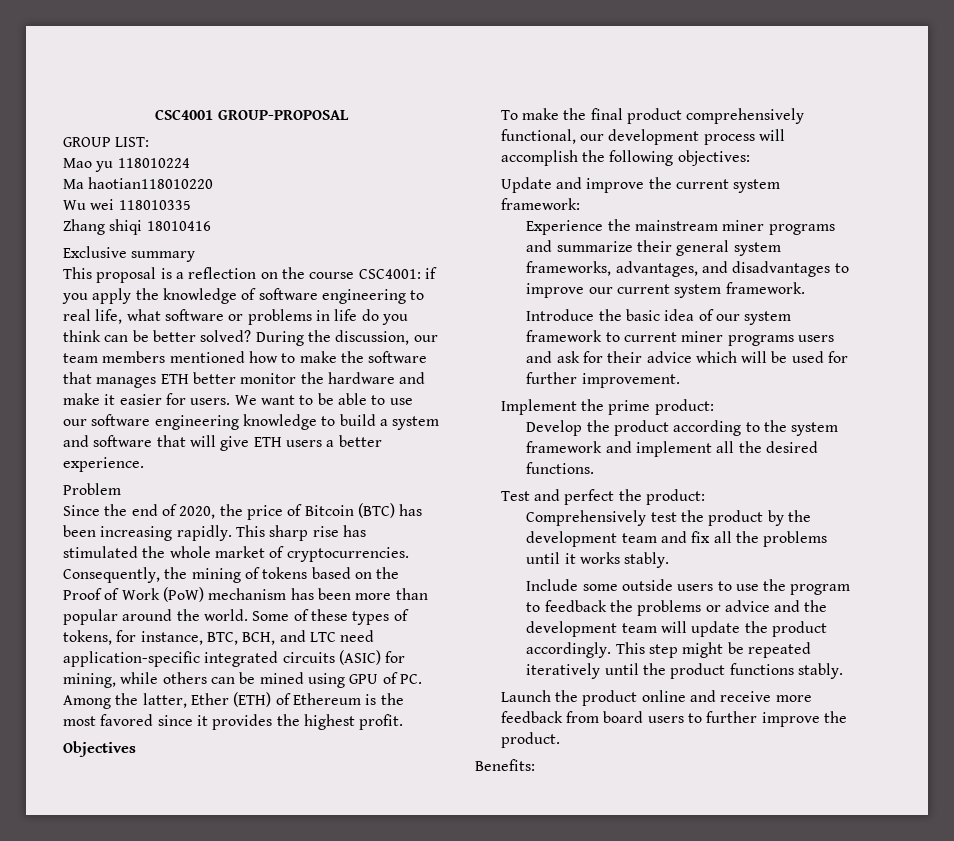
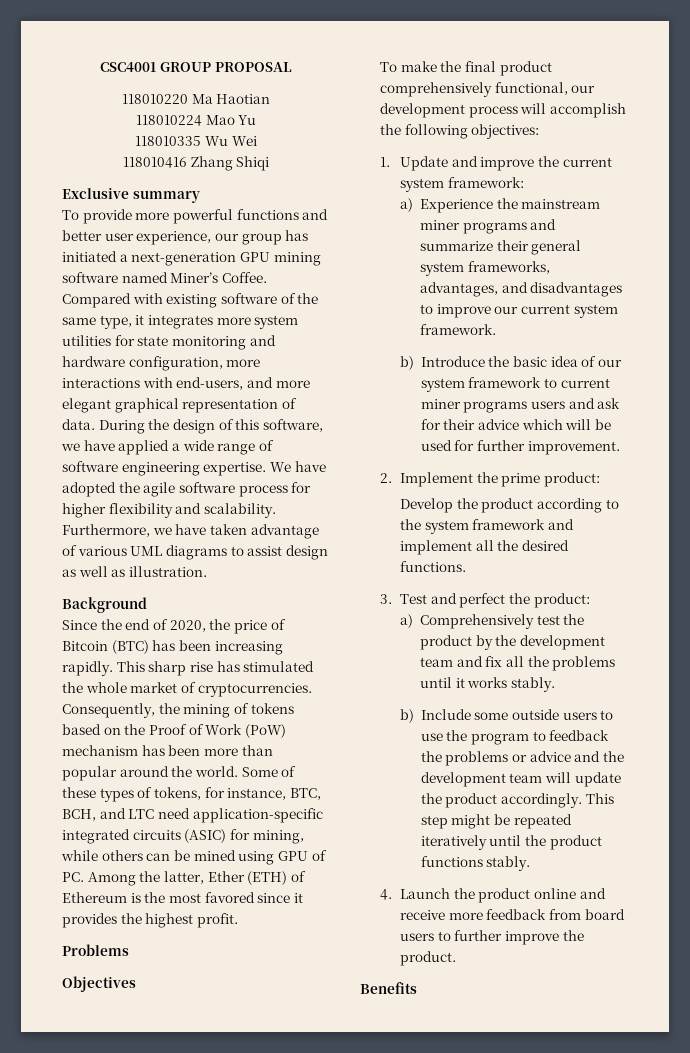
[217,110,349,120] [63,137,150,147] [63,158,190,172] [63,177,214,189] [63,199,191,210] [63,219,211,235] [63,246,196,262] [63,267,437,283] [62,288,425,304] [63,309,408,325] [63,330,438,346] [63,351,428,363] [63,372,426,388] [63,393,413,405] [63,414,440,430] [63,435,382,451] [63,457,144,472] [63,483,121,495] GROUP-PROPOSAL // GROUP LIST: // Mao yu 118010224 // Ma haotian118010220 // Wu wei 118010335 // Zhang shiqi 18010416 // Exclusive summary // This proposal is a reflection on the course CSC4001: if you apply the knowledge of software engineering to real life, what software or problems in life do you think can be better solved? During the discussion, our team members mentioned how to make the software that manages ETH better monitor the hardware and make it easier for users. We want to be able to use our software engineering knowledge to build a system and software that will give ETH users a better experience. // Problem -> [160,62,292,72] [121,94,271,104] [135,115,257,126] [135,136,257,146] [122,156,270,171] [62,188,200,203] [62,209,329,224] [62,230,309,245] [62,251,321,266] [62,272,267,283] [62,293,319,308] [62,315,299,329] [62,335,276,350] [62,356,261,371] [62,377,310,390] [62,398,297,413] [62,419,323,434] [61,440,274,455] [62,461,326,476] [62,482,312,497] [62,503,276,518] [62,524,319,539] [62,545,328,560] [62,566,207,577] [62,597,147,613] GROUP PROPOSAL // 118010220 Ma Haotian // 118010224 Mao Yu // 118010335 Wu Wei // 118010416 Zhang Shiqi // Exclusive summary // To provide more powerful functions and better user experience, our group has initiated a next-generation GPU mining software named Miner’s Coffee. Compared with existing software of the same type, it integrates more system utilities for state monitoring and hardware configuration, more interactions with end-users, and more elegant graphical representation of data. During the design of this software, we have applied a wide range of software engineering expertise. We have adopted the agile software process for higher flexibility and scalability. Furthermore, we have taken advantage of various UML diagrams to assist design as well as illustration. // Background
(404, 722) none -> [62,944,129,956] // Problems
(750, 158) none -> [380,157,391,167] 1.
(580, 204) none -> [400,198,414,212] a)
(805, 288) none -> [400,356,415,370] b)
(680, 380) none -> [380,473,393,483] 2.
(595, 468) none -> [380,594,393,604] 3.
(705, 497) none -> [400,614,414,628] a)
(670, 560) none -> [400,709,415,723] b)
(843, 671) none -> [380,889,393,900] 4.
[475,759,535,771] Benefits: -> [360,982,417,994] Benefits

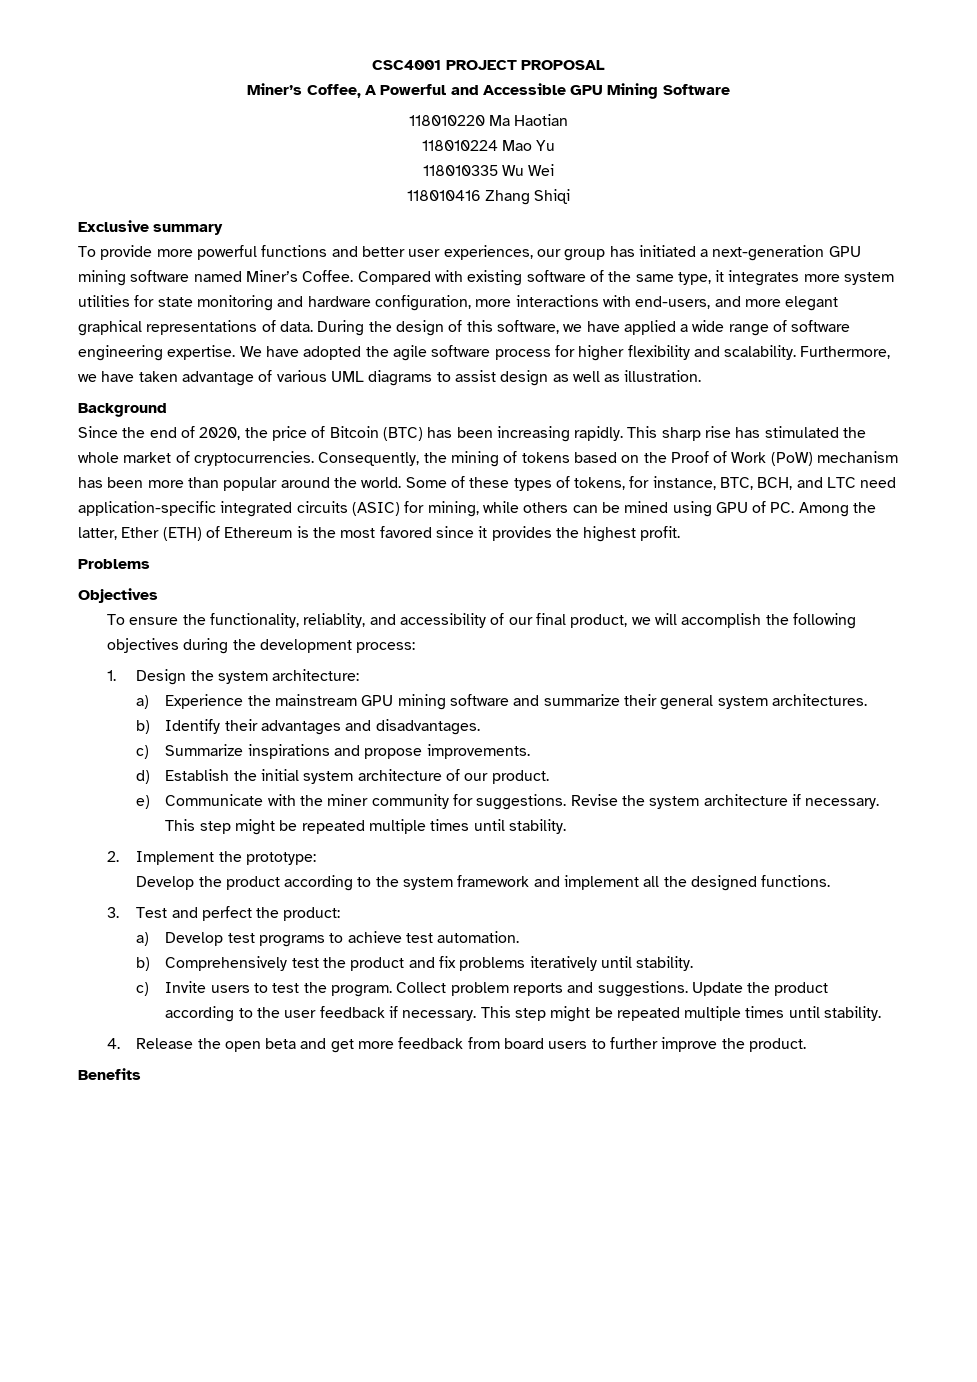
[160,62,211,72] GROUP -> [445,60,517,70] PROJECT
(292, 67) none -> [247,83,730,99] // Miner’s Coffee, A Powerful and Accessible GPU Mining Software
[136,231,212,245] experience, -> [443,245,533,260] experiences,
[182,399,279,413] representation -> [146,320,258,335] representations
[400,61,552,76] [380,82,596,97] [380,103,626,118] [380,124,540,139] [380,156,612,171] [400,177,524,192] make the final product comprehensively functional, our development process will accomplish the following objectives: // 1. Update and improve the current system framework: -> [129,613,856,629] [107,638,416,654] [107,669,360,685] ensure the functionality, reliablity, and accessibility of our final product, we will accomplish the following objectives during the development process: // 1. Design the system architecture:
[420,220,527,234] miner programs -> [361,694,509,710] GPU mining software
[467,261,550,274] [420,282,623,297] [420,304,618,318] [420,324,497,335] [400,356,623,370] [420,377,610,392] [420,398,621,413] [420,419,612,430] [420,440,620,455] frameworks, advantages, and disadvantages to improve our current system framework. // b) Introduce the basic idea of our system framework to current miner programs users and ask for their advice which will be used for further improvement. -> [771,694,867,706] [136,719,480,735] [136,744,530,759] [136,769,549,784] [136,794,880,810] [165,819,566,835] architectures. // b) Identify their advantages and disadvantages. // c) Summarize inspirations and propose improvements. // d) Establish the initial system architecture of our product. // e) Communicate with the miner community for suggestions. Revise the system architecture if necessary. This step might be repeated multiple times until stability.
[501,472,601,487] prime product: -> [245,852,316,865] prototype:
[522,540,570,551] desired -> [691,875,758,891] designed
[420,614,585,629] [420,635,606,650] [420,656,616,671] [420,677,556,692] [400,709,614,723] [420,730,610,745] [420,751,625,766] [420,772,621,787] [420,793,614,808] [420,814,572,829] [420,835,602,850] [420,856,531,871] [380,888,606,903] [400,910,446,920] Comprehensively test the product by the development team and fix all the problems until it works stably. // b) Include some outside users to use the program to feedback the problems or advice and the development team will update the product accordingly. This step might be repeated iteratively until the product functions stably. // 4. Launch the product online and receive -> [165,931,520,947] [136,956,694,971] [136,981,829,997] [165,1006,882,1022] [107,1038,354,1053] Develop test programs to achieve test automation. // b) Comprehensively test the product and fix problems iteratively until stability. // c) Invite users to test the program. Collect problem reports and suggestions. Update the product according to the user feedback if necessary. This step might be repeated multiple times until stability. // 4. Release the open beta and get

